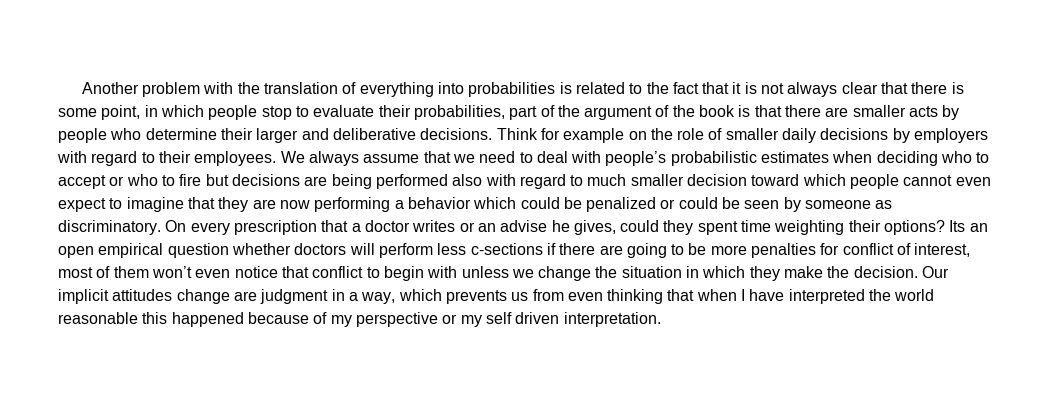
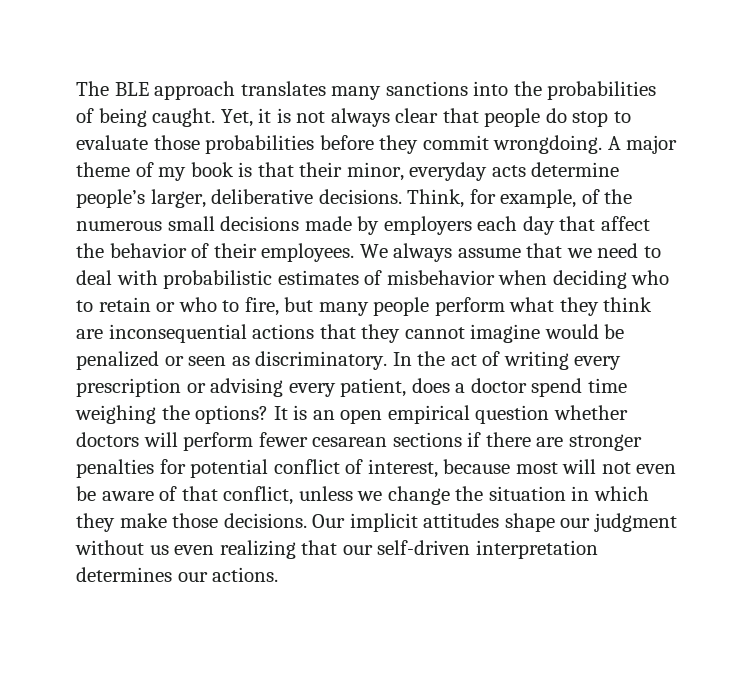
[81,82,730,97] Another problem with the translation of everything into probabilities is related to the fact that -> [76,81,657,100] [76,108,253,127] The BLE approach translates many sanctions into the probabilities of being caught. Yet,
[911,82,964,94] [58,105,960,120] [58,128,989,143] [57,151,155,166] there is some point, in which people stop to evaluate their probabilities, part of the argument of the book is that there are smaller acts by people who determine their larger and deliberative decisions. Think for example on the role of smaller daily decisions by employers with regard to -> [484,108,631,127] [76,135,678,154] [76,162,620,181] [76,189,633,208] [76,216,650,235] [76,243,210,258] people do stop to evaluate those probabilities before they commit wrongdoing. A major theme of my book is that their minor, everyday acts determine people’s larger, deliberative decisions. Think, for example, of the numerous small decisions made by employers each day that affect the behavior of
[605,151,667,166] people’s -> (158, 277) none
(830, 157) none -> [364,270,495,285] of misbehavior
[58,175,106,189] accept -> [98,297,151,312] retain
[179,174,991,189] [58,197,893,212] [58,220,966,235] fire but decisions are being performed also with regard to much smaller decision toward which people cannot even expect to imagine that they are now performing a behavior which could be penalized or could be seen by someone as discriminatory. On every prescription that a doctor writes or an advise he gives, could they spent time weighting their options? Its -> [244,297,653,316] [76,324,625,343] [76,351,622,370] [76,378,627,397] [75,405,308,424] fire, but many people perform what they think are inconsequential actions that they cannot imagine would be penalized or seen as discriminatory. In the act of writing every prescription or advising every patient, does a doctor spend time weighing the options? It is
[437,243,747,258] less c-sections if there are going to be more -> [258,432,642,451] fewer cesarean sections if there are stronger
(840, 249) none -> [190,459,269,478] potential
[58,266,458,281] most of them won’t even notice that conflict to begin with -> [443,459,677,474] [76,486,294,505] because most will not even be aware of that conflict,
[827,266,918,278] the decision. -> [172,513,307,528] those decisions.
[176,289,935,304] [58,312,661,327] change are judgment in a way, which prevents us from even thinking that when I have interpreted the world reasonable this happened because of my perspective or my self driven interpretation. -> [504,513,677,532] [75,540,598,559] [76,567,279,582] shape our judgment without us even realizing that our self-driven interpretation determines our actions.

